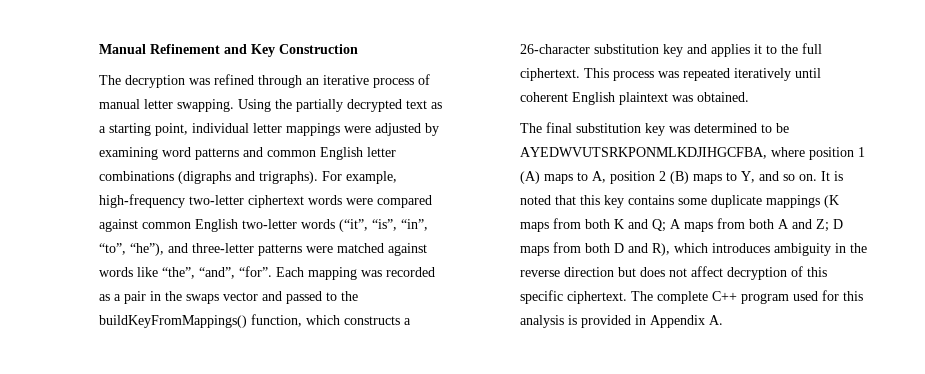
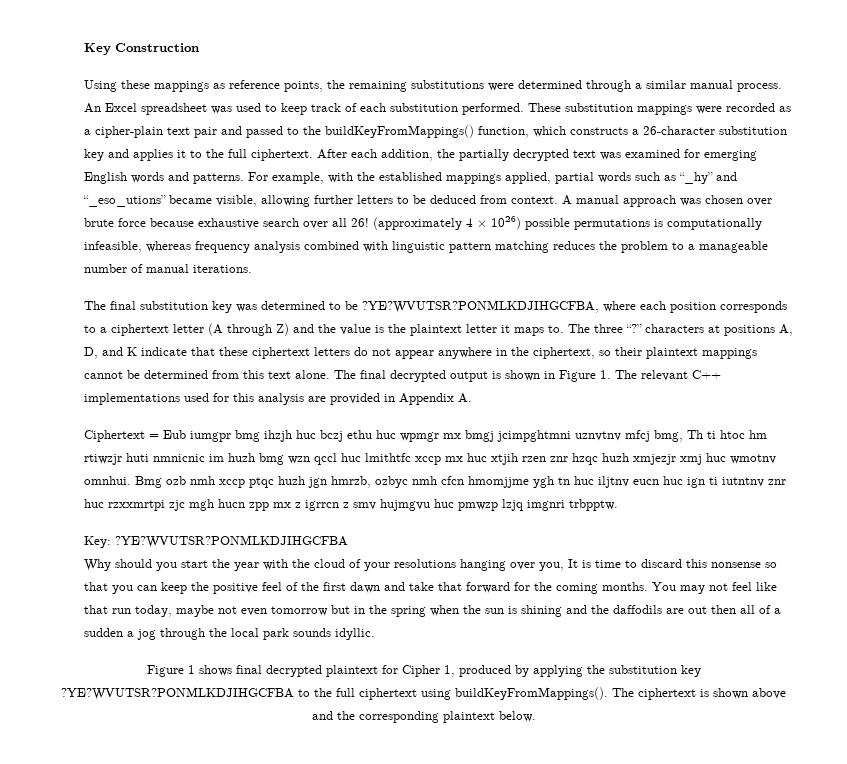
[99,44,248,54] Manual Refinement and -> (83, 49) none
[99,74,431,88] [99,99,443,112] [99,123,440,136] [99,147,397,160] [99,171,398,184] [99,194,433,208] [99,219,429,232] [99,243,428,256] [99,266,436,280] [99,291,259,304] The decryption was refined through an iterative process of manual letter swapping. Using the partially decrypted text as a starting point, individual letter mappings were adjusted by examining word patterns and common English letter combinations (digraphs and trigraphs). For example, high-frequency two-letter ciphertext words were compared against common English two-letter words (“it”, “is”, “in”, “to”, “he”), and three-letter patterns were matched against words like “the”, “and”, “for”. Each mapping was recorded as a pair in the swaps vector -> [83,80,782,92] [83,103,791,115] [83,126,217,138] Using these mappings as reference points, the remaining substitutions were determined through a similar manual process. An Excel spreadsheet was used to keep track of each substitution performed. These substitution mappings were recorded as a cipher-plain text pair
[584,68,822,81] [520,92,750,105] This process was repeated iteratively until coherent English plaintext was obtained. -> [316,149,757,161] [83,172,737,184] [82,195,772,207] [83,216,762,230] [83,241,768,253] [83,264,252,273] After each addition, the partially decrypted text was examined for emerging English words and patterns. For example, with the established mappings applied, partial words such as “_hy” and “_eso_utions” became visible, allowing further letters to be deduced from context. A manual approach was chosen over brute force because exhaustive search over all 26! (approximately 4 × 10²⁶) possible permutations is computationally infeasible, whereas frequency analysis combined with linguistic pattern matching reduces the problem to a manageable number of manual iterations.
[520,147,866,160] [520,171,844,184] [520,195,840,208] [520,218,844,232] [520,242,868,256] [520,266,828,280] [520,290,790,304] AYEDWVUTSRKPONMLKDJIHGCFBA, where position 1 (A) maps to A, position 2 (B) maps to Y, and so on. It is noted that this key contains some duplicate mappings (K maps from both K and Q; A maps from both A and Z; D maps from both D and R), which introduces ambiguity in the reverse direction but does not affect decryption of this specific ciphertext. The complete C++ program -> [361,300,787,313] [83,323,793,336] [83,347,757,359] [83,370,721,382] [83,393,180,405] ?YE?WVUTSR?PONMLKDJIHGCFBA, where each position corresponds to a ciphertext letter (A through Z) and the value is the plaintext letter it maps to. The three “?” characters at positions A, D, and K indicate that these ciphertext letters do not appear anywhere in the ciphertext, so their plaintext mappings cannot be determined from this text alone. The final decrypted output is shown in Figure 1. The relevant C++ implementations
[568,315,578,325] is -> [307,396,326,402] are
(724, 320) none -> [83,430,767,442] [83,453,776,465] [83,476,786,488] [83,499,618,511] [83,535,348,548] [83,559,777,571] [83,582,777,594] [83,605,781,617] [83,628,375,640] [146,665,701,677] [61,687,786,700] [311,711,536,723] // Ciphertext = Eub iumgpr bmg ihzjh huc bczj ethu huc wpmgr mx bmgj jcimpghtmni uznvtnv mfcj bmg, Th ti htoc hm rtiwzjr huti nmnicnic im huzh bmg wzn qccl huc lmithtfc xccp mx huc xtjih rzen znr hzqc huzh xmjezjr xmj huc wmotnv omnhui. Bmg ozb nmh xccp ptqc huzh jgn hmrzb, ozbyc nmh cfcn hmomjjme ygh tn huc iljtnv eucn huc ign ti iutntnv znr huc rzxxmrtpi zjc mgh hucn zpp mx z igrrcn z smv hujmgvu huc pmwzp lzjq imgnri trbpptw. // Key: ?YE?WVUTSR?PONMLKDJIHGCFBA // Why should you start the year with the cloud of your resolutions hanging over you, It is time to discard this nonsense so that you can keep the positive feel of the first dawn and take that forward for the coming months. You may not feel like that run today, maybe not even tomorrow but in the spring when the sun is shining and the daffodils are out then all of a sudden a jog through the local park sounds idyllic. // Figure 1 shows final decrypted plaintext for Cipher 1, produced by applying the substitution key ?YE?WVUTSR?PONMLKDJIHGCFBA to the full ciphertext using buildKeyFromMappings(). The ciphertext is shown above and the corresponding plaintext below.

